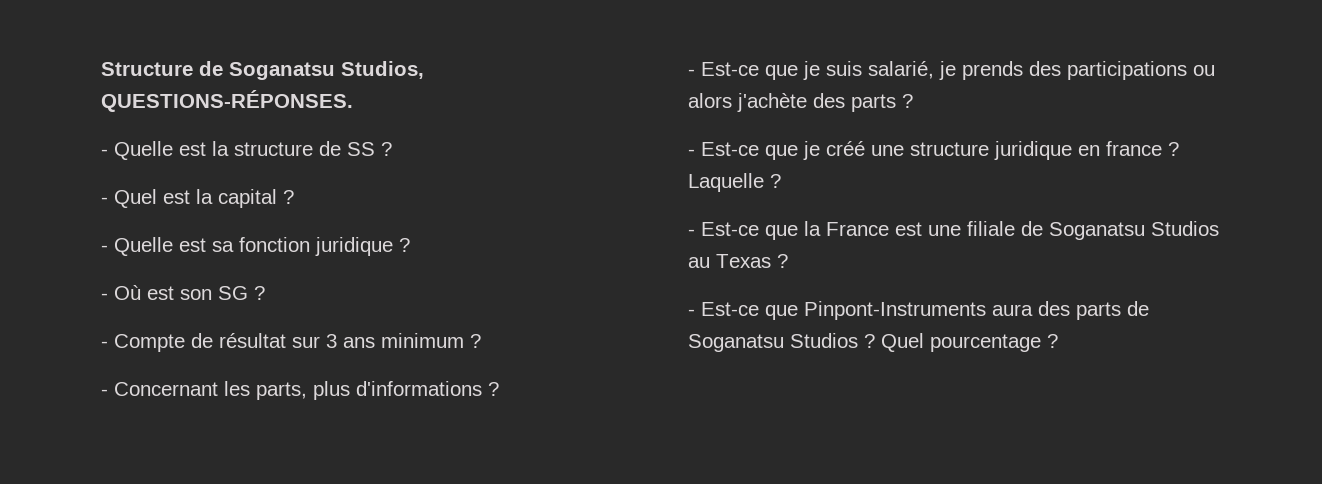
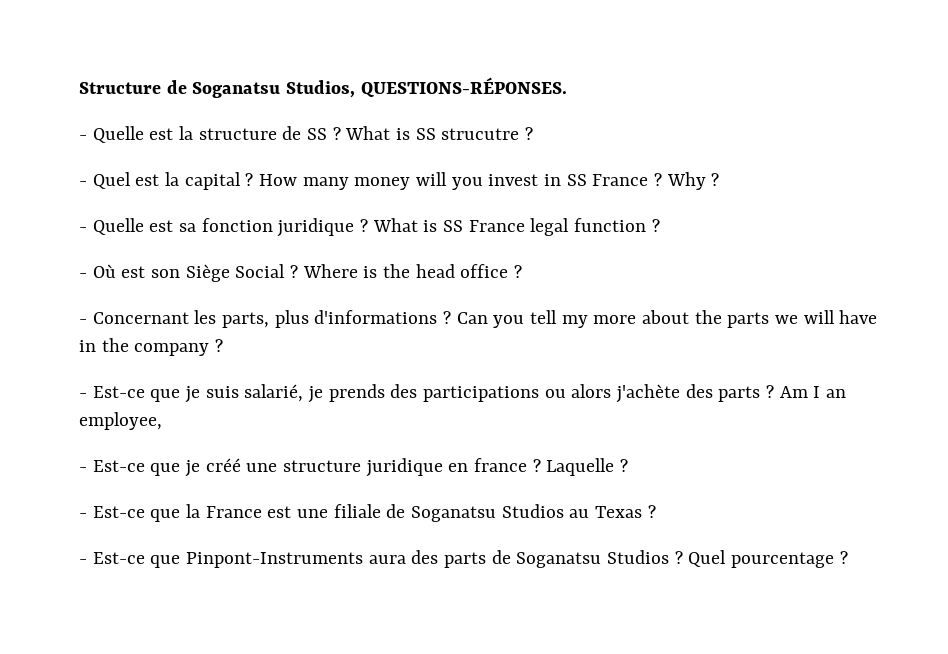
(392, 149) none -> [345,126,534,140] What is SS strucutre ?
(294, 197) none -> [259,172,720,190] How many money will you invest in SS France ? Why ?
(410, 245) none -> [372,218,660,236] What is SS France legal function ?
[218,286,265,300] [101,333,464,352] SG ? // - Compte de résultat sur 3 ans minimum -> [185,264,509,282] Siège Social ? Where is the head office
(499, 389) none -> [456,310,878,328] [79,338,224,356] Can you tell my more about the parts we will have in the company ?
(913, 101) none -> [779,386,847,398] [79,412,162,430] Am I an employee,

